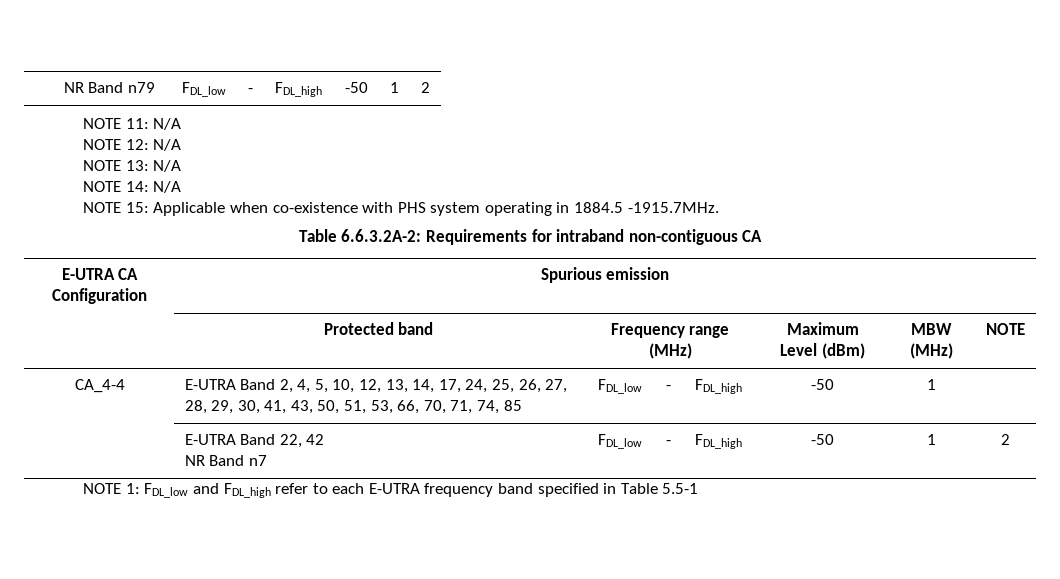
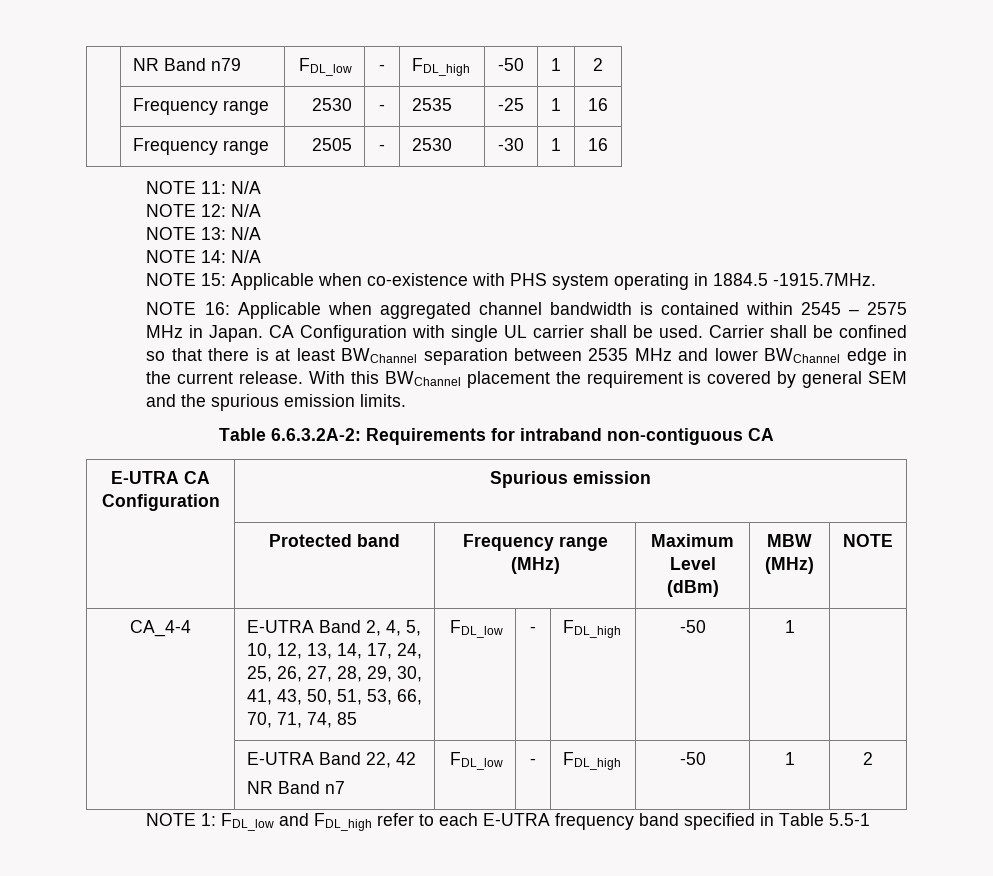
(430, 87) none -> [132,98,269,115] [312,98,353,111] [379,104,385,111] [411,98,452,111] [498,98,524,111] [551,98,561,111] [588,98,608,111] [132,138,269,155] [312,138,353,151] [379,144,385,151] [411,138,452,151] [498,138,524,151] [551,138,561,151] [588,138,608,151] // | Frequency range | 2530 | - | 2535 | -25 | 1 | 16 // | Frequency range | 2505 | - | 2530 | -30 | 1 | 16
(719, 207) none -> [146,302,907,319] [146,325,907,342] [146,348,908,365] [146,371,907,388] [146,394,407,411] // NOTE 16: Applicable when aggregated channel bandwidth is contained within 2545 – 2575 MHz in Japan. CA Configuration with single UL carrier shall be used. Carrier shall be confined so that there is at least BWChannel separation between 2535 MHz and lower BWChannel edge in the current release. With this BWChannel placement the requirement is covered by general SEM and the spurious emission limits.

